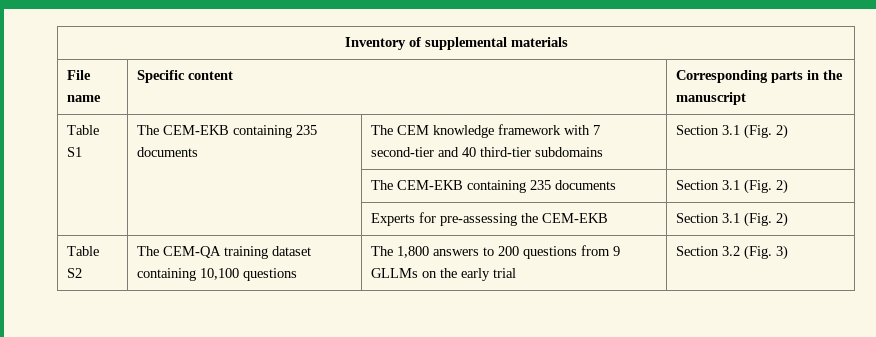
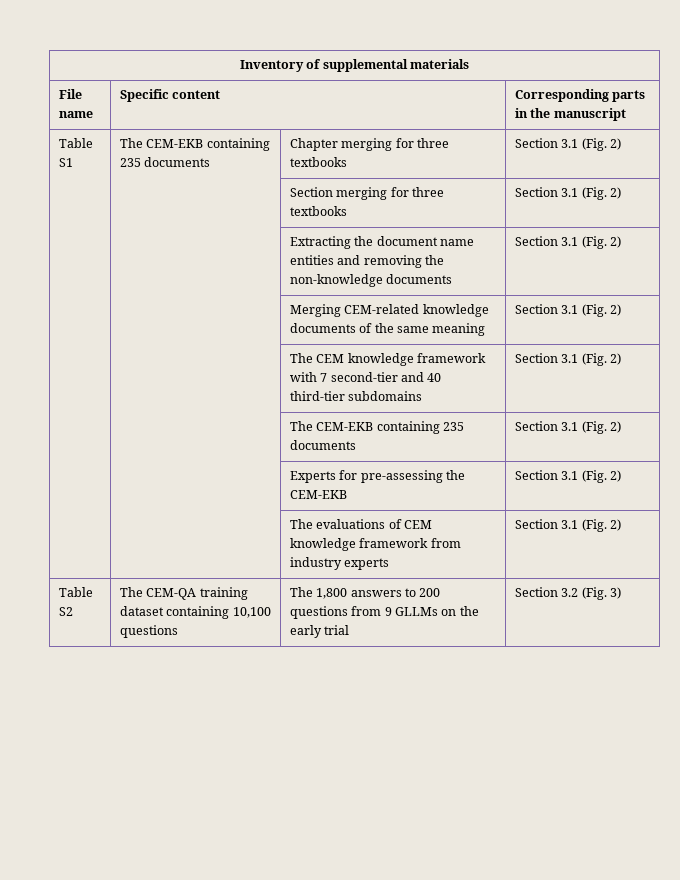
(199, 152) none -> [289,138,449,151] [289,157,347,167] [514,138,621,151] [289,187,444,200] [289,206,347,216] [514,187,621,200] [289,236,474,249] [289,255,444,268] [289,274,453,287] [514,236,621,249] [289,304,489,317] [289,323,486,336] [514,304,621,317] | Chapter merging for three textbooks | Section 3.1 (Fig. 2) // | | Section merging for three textbooks | Section 3.1 (Fig. 2) // | | Extracting the document name entities and removing the non-knowledge documents | Section 3.1 (Fig. 2) // | | Merging CEM-related knowledge documents of the same meaning | Section 3.1 (Fig. 2) // |
(789, 219) none -> [289,519,432,529] [289,538,461,551] [289,557,390,570] [514,519,621,532] // | | The evaluations of CEM knowledge framework from industry experts | Section 3.1 (Fig. 2)

